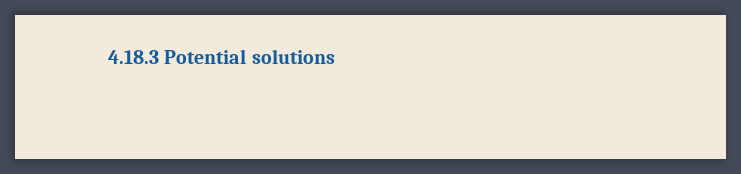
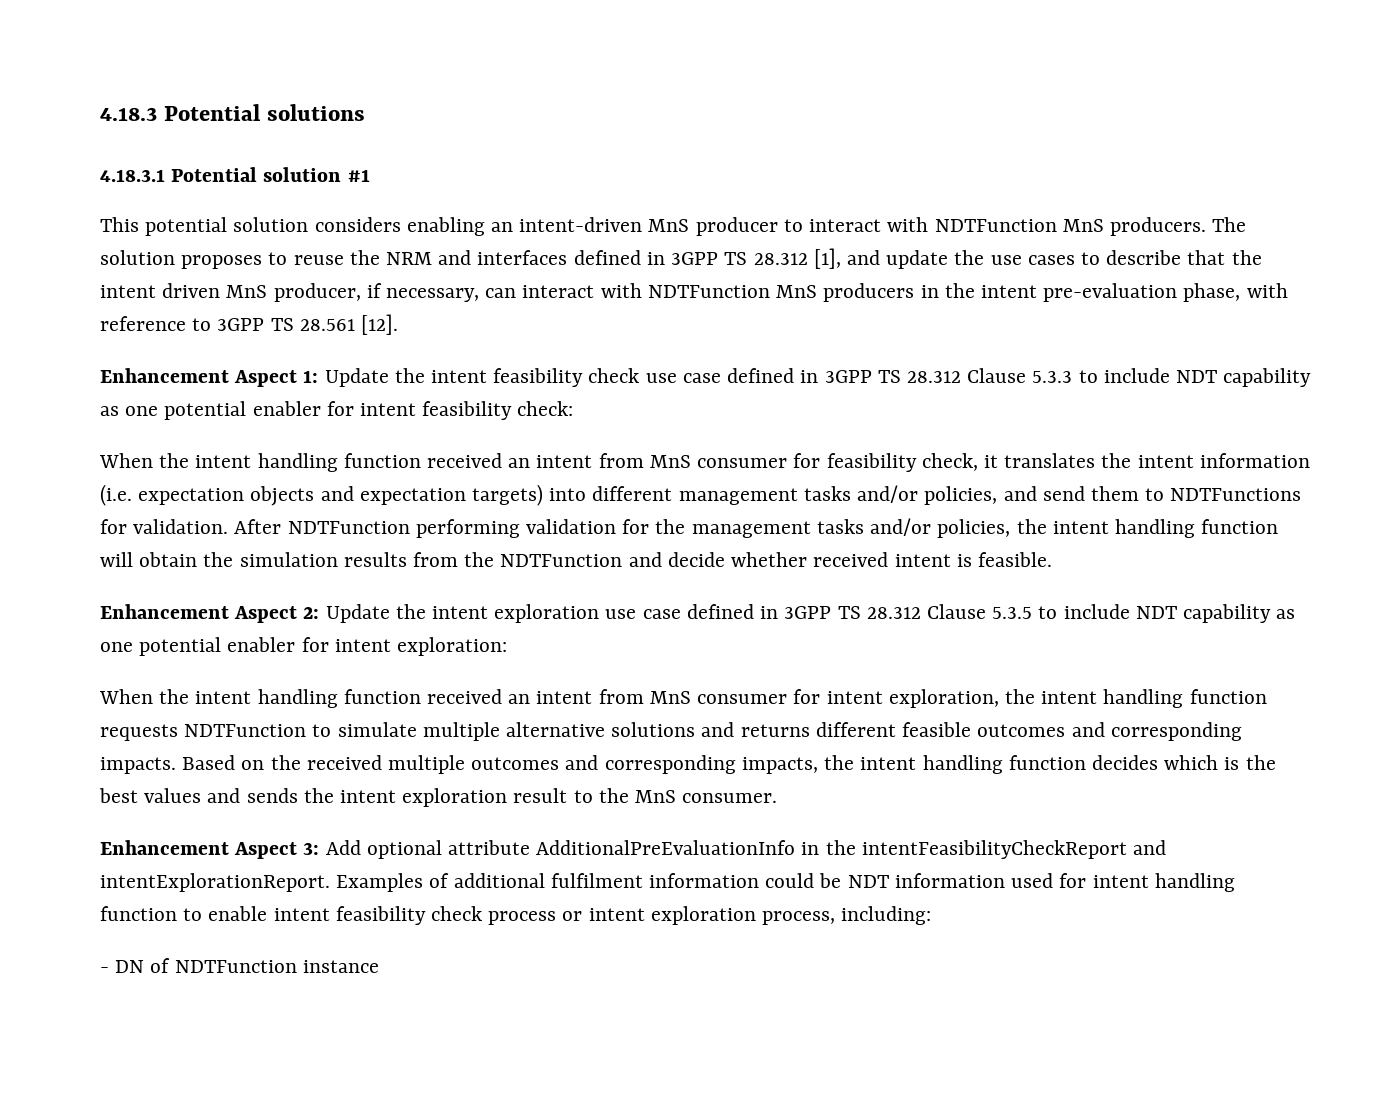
(335, 56) none -> [100,167,370,182] [100,217,1247,236] [100,248,1262,269] [100,283,1288,302] [100,314,399,335] [100,368,1312,387] [100,401,574,420] [99,453,1310,472] [100,484,1302,506] [100,518,1279,538] [100,552,1052,567] [100,604,1296,623] [100,637,508,656] [99,689,1267,708] [100,722,1242,741] [100,755,1276,774] [99,788,778,807] [100,840,1167,859] [100,873,1235,892] [100,906,932,925] [100,958,379,973] // 4.18.3.1 Potential solution #1 // This potential solution considers enabling an intent-driven MnS producer to interact with NDTFunction MnS producers. The solution proposes to reuse the NRM and interfaces defined in 3GPP TS 28.312 [1], and update the use cases to describe that the intent driven MnS producer, if necessary, can interact with NDTFunction MnS producers in the intent pre-evaluation phase, with reference to 3GPP TS 28.561 [12]. // Enhancement Aspect 1: Update the intent feasibility check use case defined in 3GPP TS 28.312 Clause 5.3.3 to include NDT capability as one potential enabler for intent feasibility check: // When the intent handling function received an intent from MnS consumer for feasibility check, it translates the intent information (i.e. expectation objects and expectation targets) into different management tasks and/or policies, and send them to NDTFunctions for validation. After NDTFunction performing validation for the management tasks and/or policies, the intent handling function will obtain the simulation results from the NDTFunction and decide whether received intent is feasible. // Enhancement Aspect 2: Update the intent exploration use case defined in 3GPP TS 28.312 Clause 5.3.5 to include NDT capability as one potential enabler for intent exploration: // When the intent handling function received an intent from MnS consumer for intent exploration, the intent handling function requests NDTFunction to simulate multiple alternative solutions and returns different feasible outcomes and corresponding impacts. Based on the received multiple outcomes and corresponding impacts, the intent handling function decides which is the best values and sends the intent exploration result to the MnS consumer. // Enhancement Aspect 3: Add optional attribute AdditionalPreEvaluationInfo in the intentFeasibilityCheckReport and intentExplorationReport. Examples of additional fulfilment information could be NDT information used for intent handling function to enable intent feasibility check process or intent exploration process, including: // - DN of NDTFunction instance

